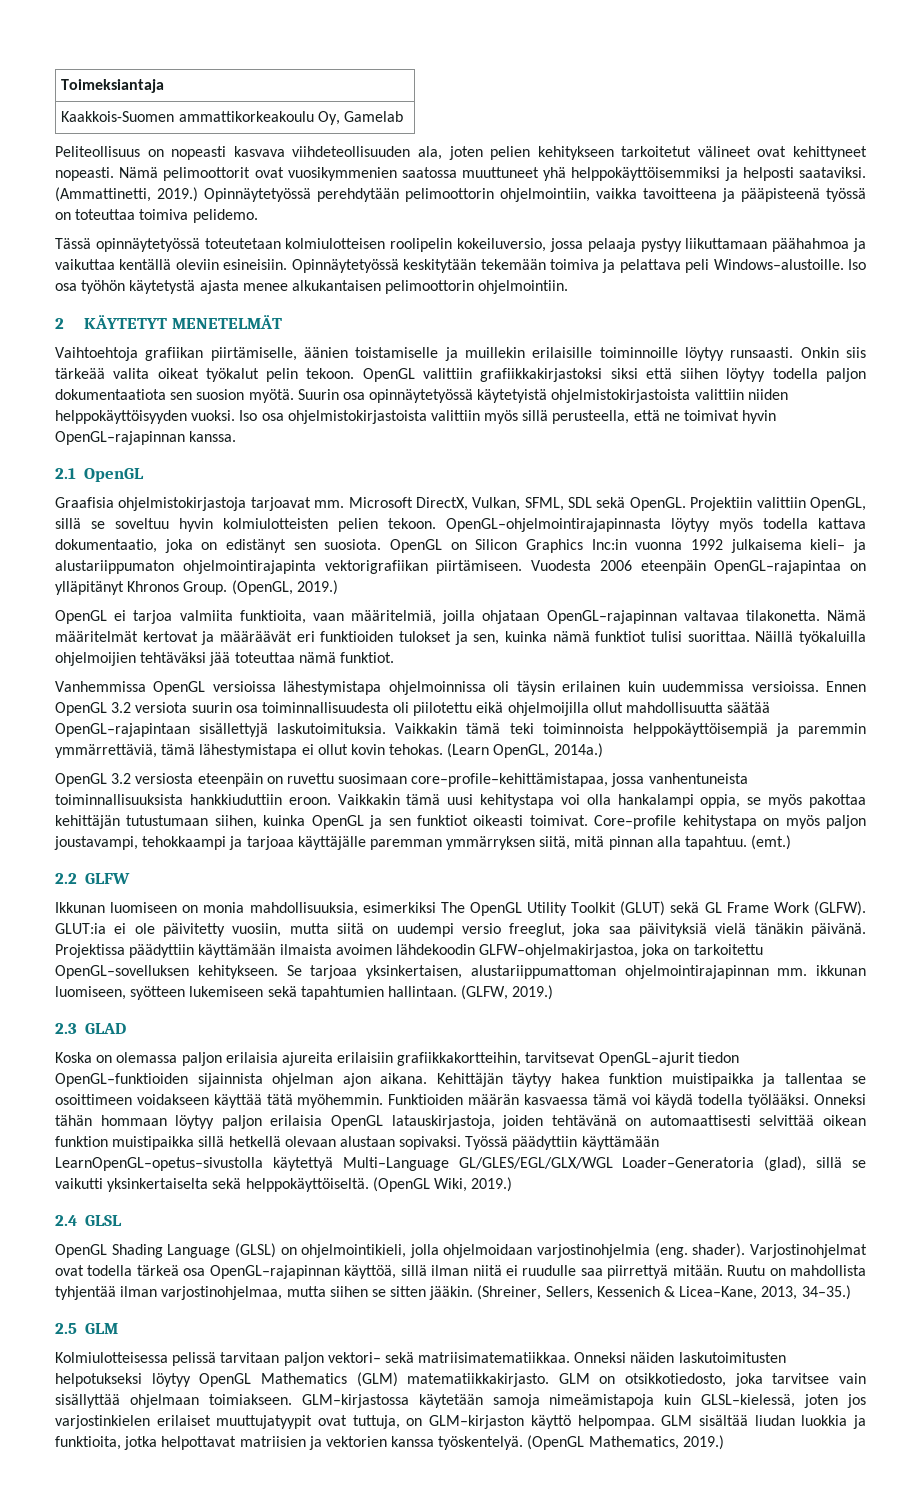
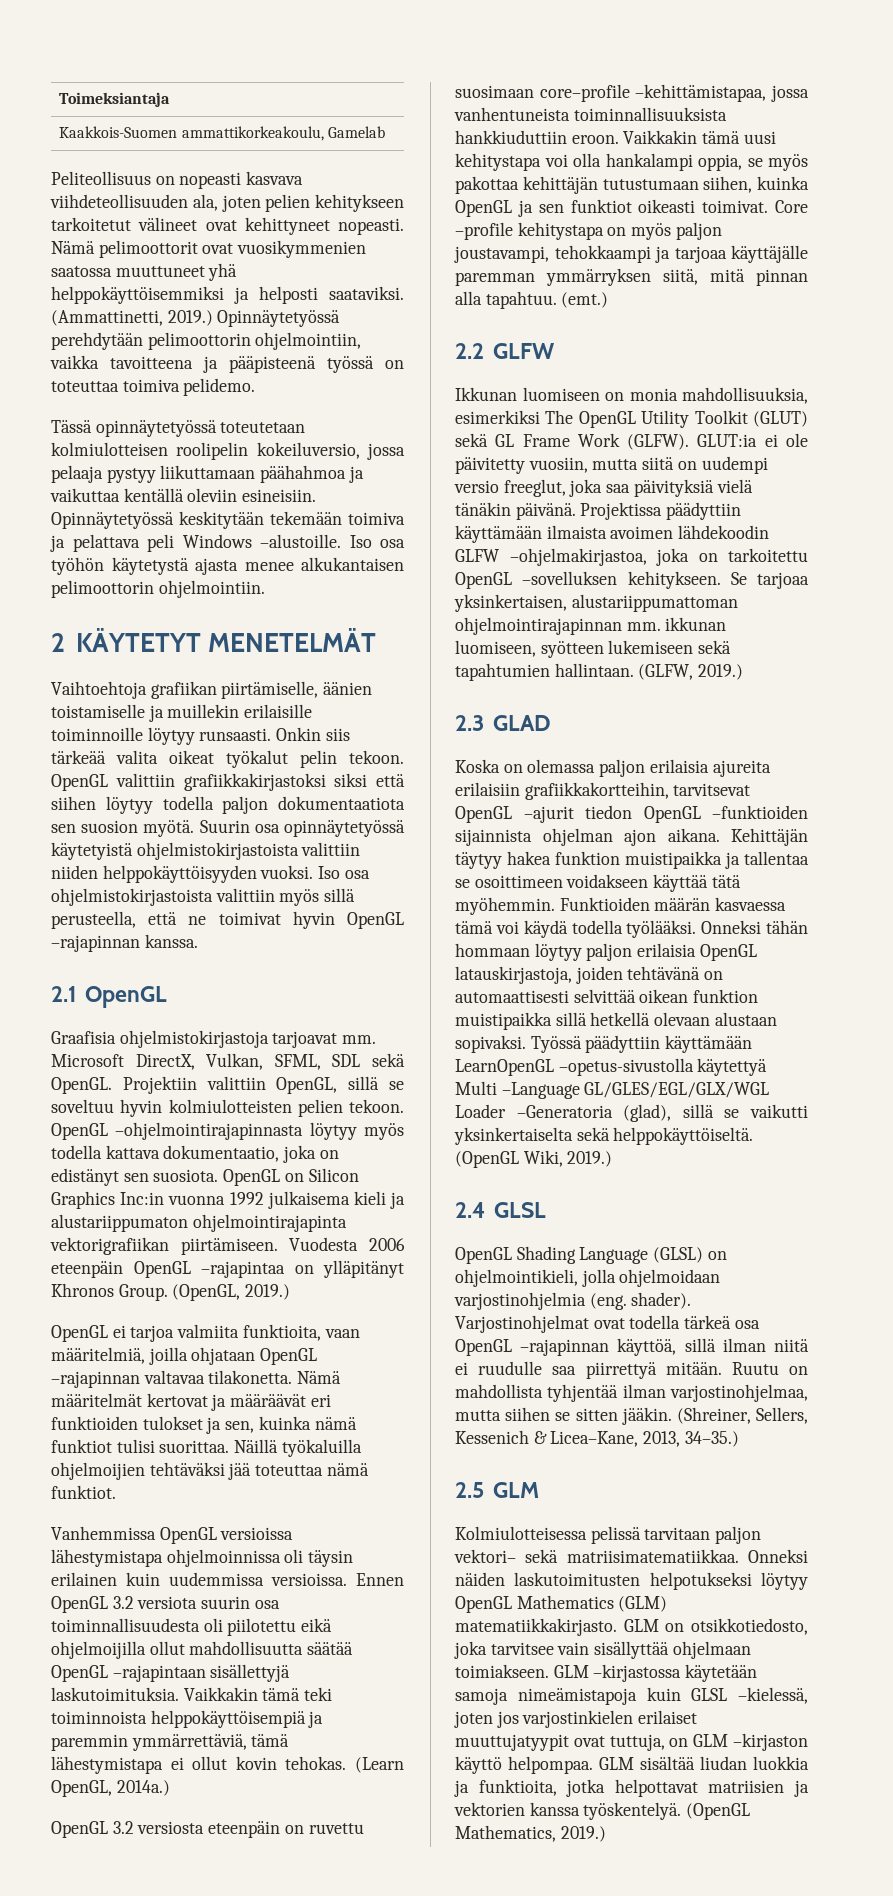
[178,111,340,125] ammattikorkeakoulu Oy, -> [181,126,324,141] ammattikorkeakoulu,
[713,259,844,270] Windows–alustoille. -> [182,534,341,548] Windows –alustoille.
[55,431,185,445] OpenGL–rajapinnan -> [346,912,404,929] [51,935,140,952] OpenGL –rajapinnan
[446,518,661,532] OpenGL–ohjelmointirajapinnasta -> [51,1122,304,1140] OpenGL –ohjelmointirajapinnasta
[810,539,846,550] kieli– -> [353,1191,386,1205] kieli
[714,560,842,574] OpenGL–rajapintaa -> [133,1261,285,1278] OpenGL –rajapintaa
[546,610,677,624] OpenGL–rajapinnan -> [260,1348,318,1365] [51,1371,140,1388] OpenGL –rajapinnan
[55,723,190,737] OpenGL–rajapintaan -> [51,1665,206,1682] OpenGL –rajapintaan
[411,773,609,787] core–profile–kehittämistapaa, -> [539,84,767,102] core–profile –kehittämistapaa,
[594,815,677,829] Core–profile -> [775,200,808,213] [455,222,513,240] Core –profile
[479,944,639,958] GLFW–ohjelmakirjastoa, -> [455,548,647,566] GLFW –ohjelmakirjastoa,
[55,965,189,979] OpenGL–sovelluksen -> [455,571,618,589] OpenGL –sovelluksen
[598,1052,739,1066] [55,1073,188,1087] OpenGL–ajurit tiedon OpenGL–funktioiden -> [455,805,808,823] OpenGL –ajurit tiedon OpenGL –funktioiden
[55,1157,755,1171] LearnOpenGL–opetus–sivustolla käytettyä Multi–Language GL/GLES/EGL/GLX/WGL Loader–Generatoria -> [455,1058,768,1076] [455,1081,770,1099] [455,1104,613,1118] LearnOpenGL –opetus-sivustolla käytettyä Multi –Language GL/GLES/EGL/GLX/WGL Loader –Generatoria
[209,1265,340,1279] OpenGL–rajapinnan -> [455,1339,610,1356] OpenGL –rajapinnan
[301,1394,409,1408] GLM–kirjastossa -> [553,1664,682,1682] GLM –kirjastossa
[701,1394,796,1408] GLSL–kielessä, -> [691,1687,808,1704] GLSL –kielessä,
[429,1415,525,1429] GLM–kirjaston -> [693,1733,808,1751] GLM –kirjaston

